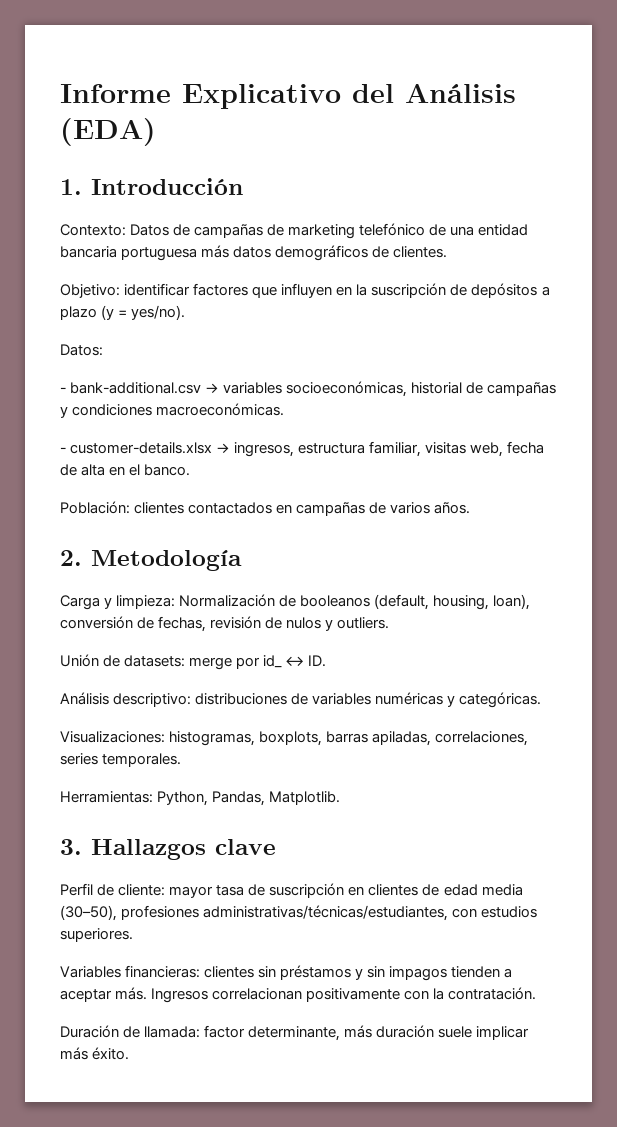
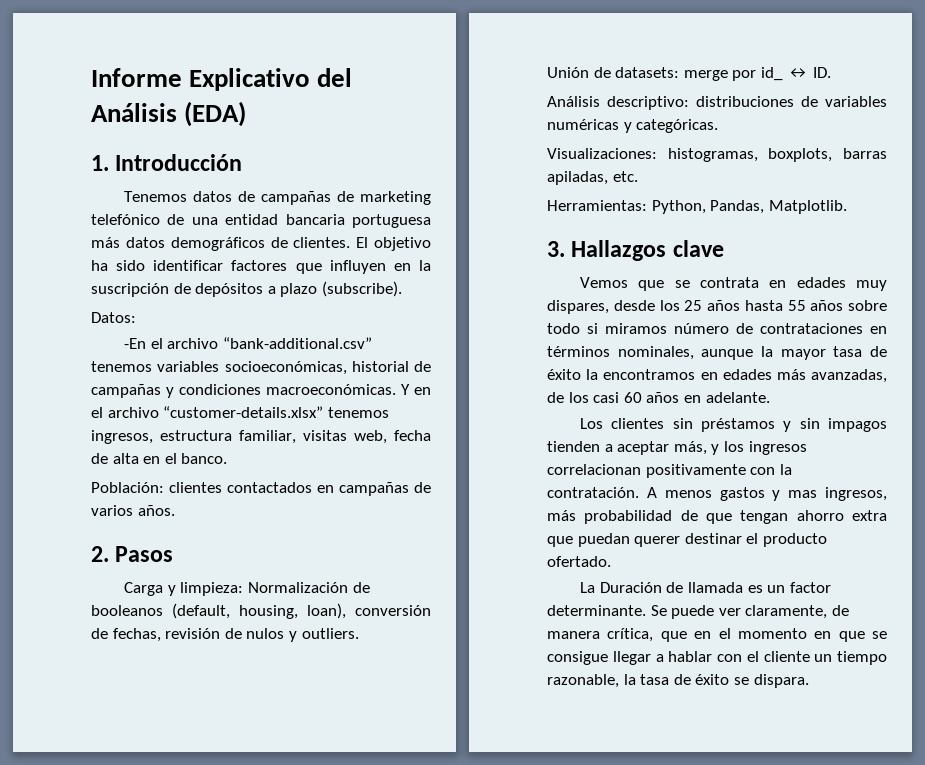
[60,224,170,236] Contexto: Datos -> [124,191,233,202] Tenemos datos
[60,284,120,298] // Objetivo: -> [356,237,431,251] [91,260,146,271] El objetivo ha sido
[101,305,186,320] [60,344,103,356] [60,382,220,394] (y = yes/no). // Datos: // - bank-additional.csv → -> [321,281,402,297] [91,312,136,323] [124,337,372,349] [91,361,152,372] (subscribe). // Datos: // -En el archivo “bank-additional.csv” tenemos
[60,442,231,454] // - customer-details.xlsx → -> [401,384,431,395] [91,406,389,418] Y en el archivo “customer-details.xlsx” tenemos
[91,550,242,571] Metodología -> [115,546,174,562] Pasos
[435,731,529,746] [60,753,182,767] correlaciones, series temporales. -> [612,171,638,182] etc.
[60,883,523,898] [60,905,538,921] [60,928,133,942] [60,965,201,978] Perfil de cliente: mayor tasa de suscripción en clientes de edad media (30–50), profesiones administrativas/técnicas/estudiantes, con estudios superiores. // Variables financieras: -> [580,277,887,291] [547,300,887,314] [547,323,887,334] [547,346,887,360] [547,369,887,383] [547,392,770,403] [580,418,604,429] Vemos que se contrata en edades muy dispares, desde los 25 años hasta 55 años sobre todo si miramos número de contrataciones en términos nominales, aunque la mayor tasa de éxito la encontramos en edades más avanzadas, de los casi 60 años en adelante. // Los
[115,987,209,1003] más. Ingresos -> [673,441,807,455] más, y los ingresos
[60,1025,530,1041] [60,1047,130,1060] // Duración de llamada: factor determinante, más duración suele implicar más éxito. -> [646,487,887,501] [547,510,887,524] [547,533,827,547] [547,556,611,567] [580,582,831,593] [547,605,849,619] [547,628,887,642] [547,651,887,665] [547,674,809,688] A menos gastos y mas ingresos, más probabilidad de que tengan ahorro extra que puedan querer destinar el producto ofertado. // La Duración de llamada es un factor determinante. Se puede ver claramente, de manera crítica, que en el momento en que se consigue llegar a hablar con el cliente un tiempo razonable, la tasa de éxito se dispara.

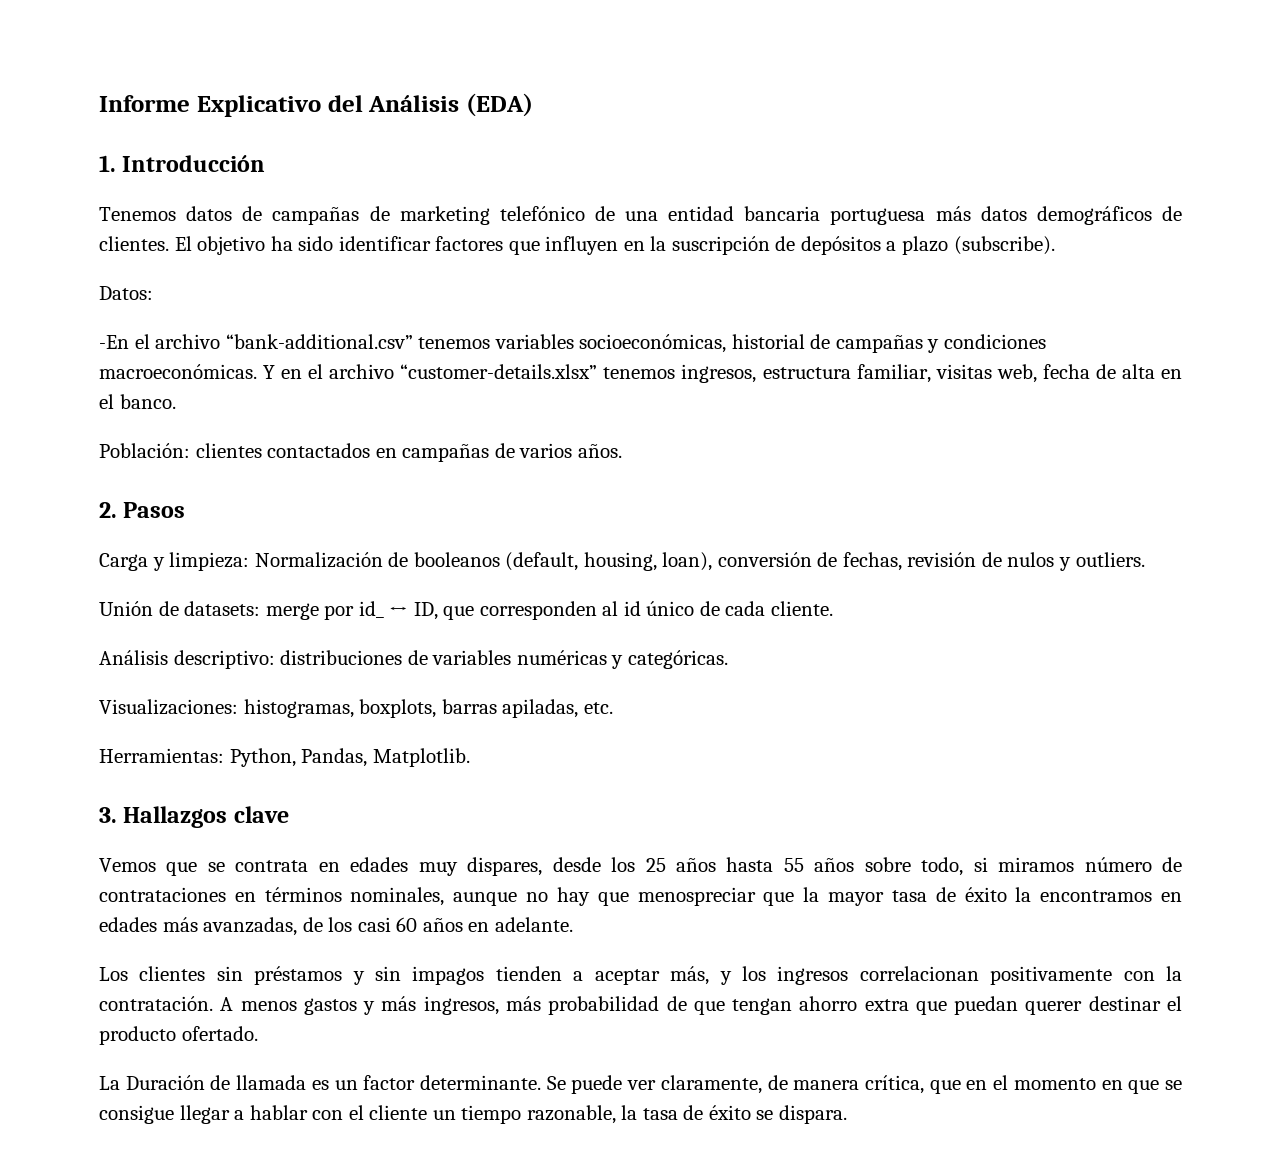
[813,67,832,78] ID. -> [413,601,834,620] ID, que corresponden al id único de cada cliente.
[547,323,580,334] todo -> [921,857,964,876] todo,
(754, 354) none -> [526,887,795,906] no hay que menospreciar que
[788,490,818,498] mas -> [381,996,417,1011] más

